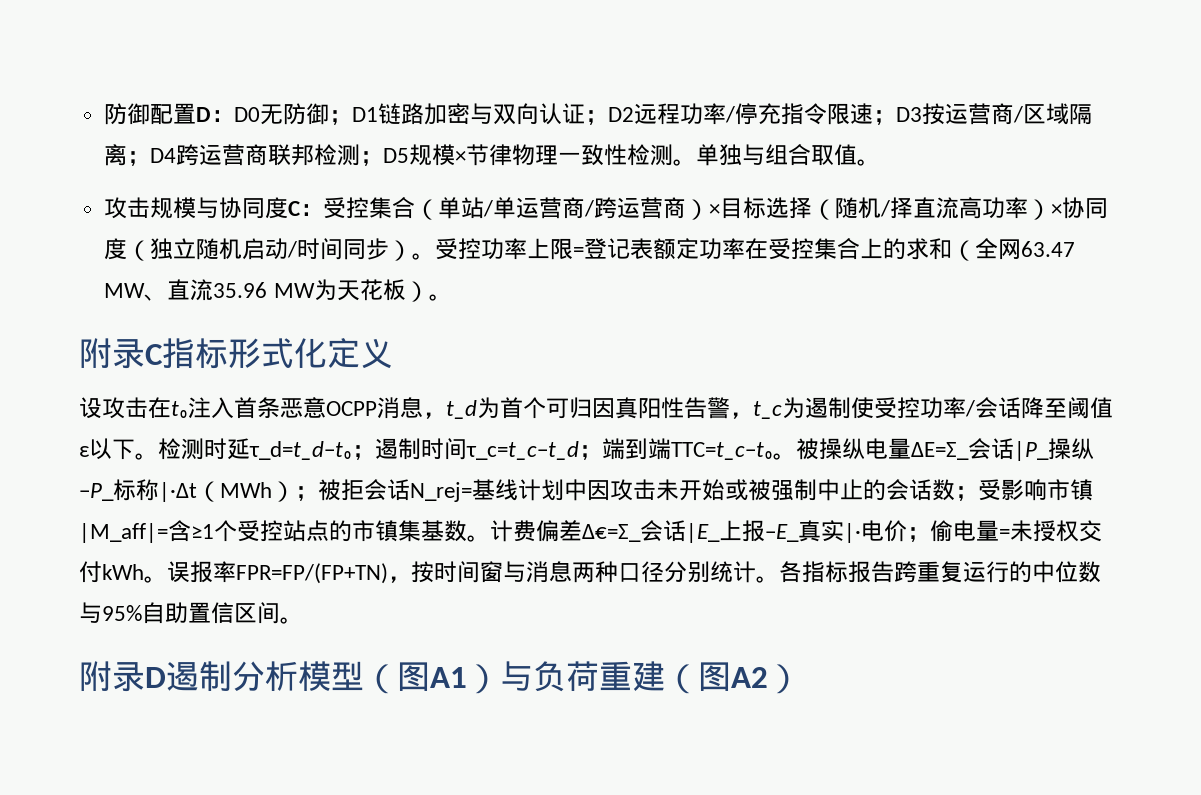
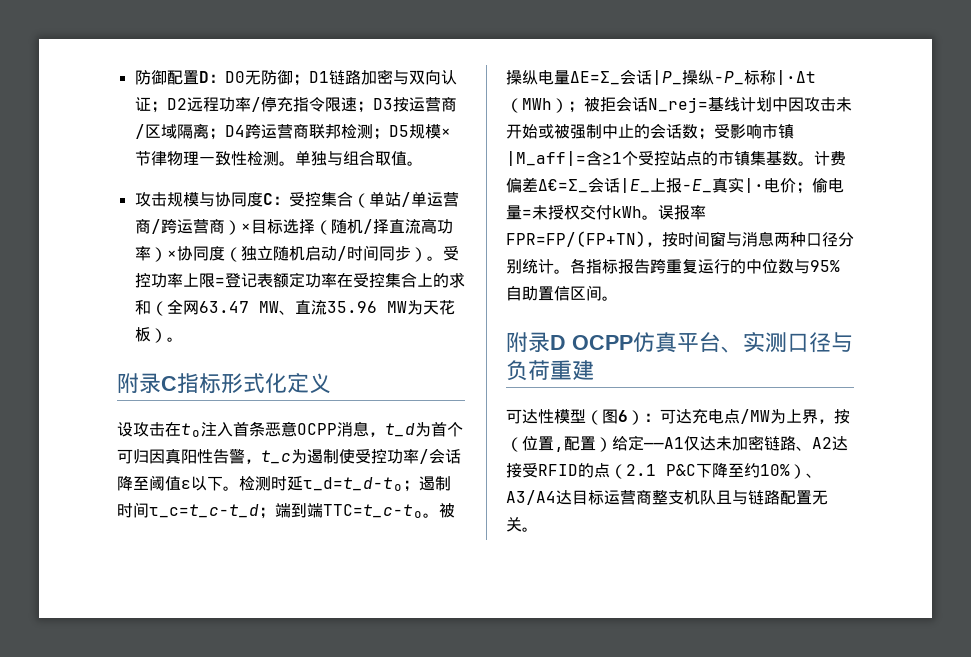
[166,661,801,694] 遏制分析模型（图A1）与负荷重建（图A2） -> [572,332,853,353] [506,360,594,381] [506,409,850,425] [506,435,848,452] [506,463,822,479] [506,490,828,505] [506,517,538,532] OCPP仿真平台、实测口径与负荷重建 // 可达性模型（图6）：可达充电点/MW为上界，按（位置,配置）给定——A1仅达未加密链路、A2达接受RFID的点（2.1 P&C下降至约10%）、A3/A4达目标运营商整支机队且与链路配置无关。

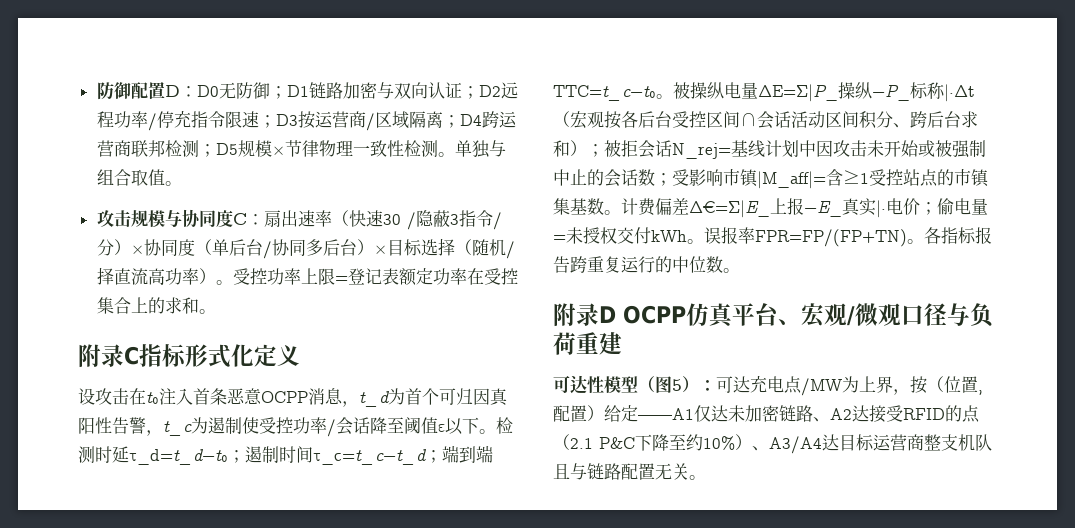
[288,191,459,208] [134,219,225,234] 受控集合（单站/单运营商/跨运营商 -> [263,210,502,230] [96,239,357,259] 扇出速率（快速30 /隐蔽3指令/分）×协同度（单后台/协同多后台
[166,245,427,262] ×协同度（独立随机启动/时间同步） -> (216, 276) none
[150,299,455,316] [134,327,167,343] （全网63.47 MW、直流35.96 MW为天花板） -> (199, 305) none
[570,69,682,85] ΔE=Σ_会话|P_ -> [758,84,838,102] ΔE=Σ|P_
[522,98,552,110] MWh -> [570,111,978,129] [553,140,570,157] 宏观按各后台受控区间∩会话活动区间积分、跨后台求和
[622,151,638,166] 个 -> (869, 177) none
[538,177,650,193] Δ€=Σ_会话|E_ -> [689,200,770,218] Δ€=Σ|E_
[646,231,854,247] [506,259,554,274] ，按时间窗与消息两种口径分别统计 -> (907, 238) none
[794,259,840,274] [506,285,602,301] 与95%自助置信区间 -> (723, 264) none
[743,332,787,353] 实测 -> [801,303,901,328] 宏观/微观
[618,410,628,422] 6 -> [672,379,682,391] 5

